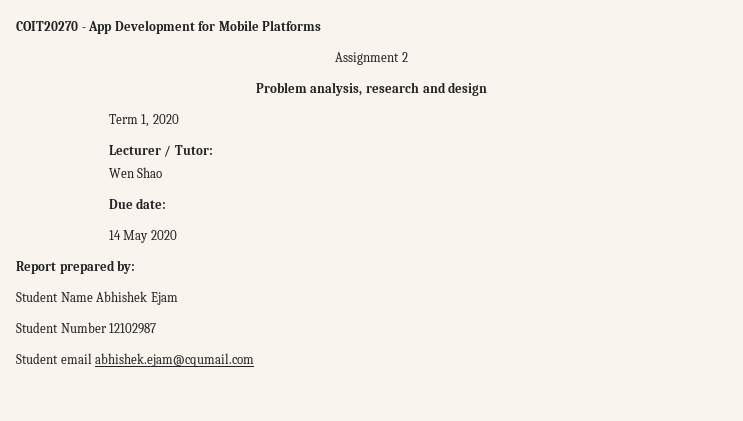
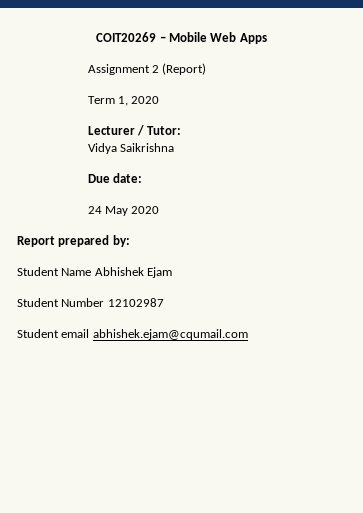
[16,20,322,34] [335,52,408,65] [255,82,488,96] COIT20270 - App Development for Mobile Platforms // Assignment 2 // Problem analysis, research and design -> [96,32,267,44] [87,63,207,75] COIT20269 – Mobile Web Apps // Assignment 2 (Report)
[108,167,163,178] Wen Shao -> [87,143,174,154] Vidya Saikrishna
[108,230,121,240] 14 -> [87,206,102,214] 24

